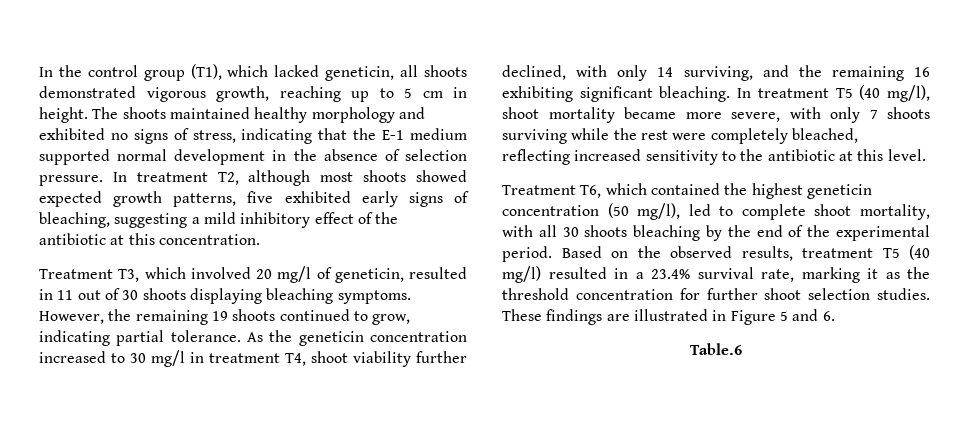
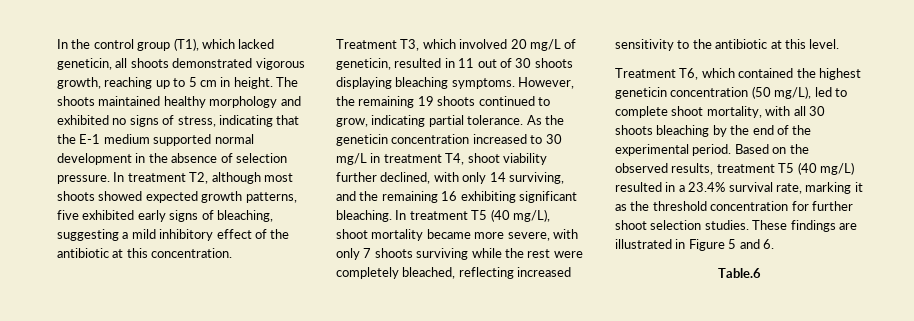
[277,266,312,283] mg/l -> [529,39,561,51] mg/L
[151,350,185,367] mg/l -> [336,153,367,165] mg/L
[887,85,930,102] mg/l), -> [512,209,550,222] mg/L),
[637,203,681,220] mg/l), -> [774,86,812,99] mg/L),
[502,266,541,283] mg/l) -> [819,162,854,175] mg/L)

